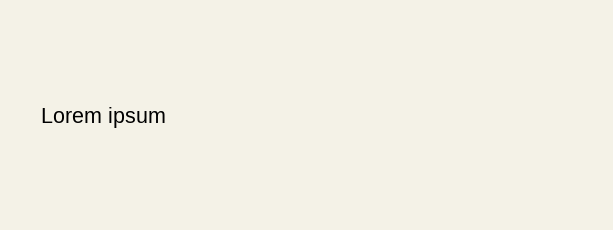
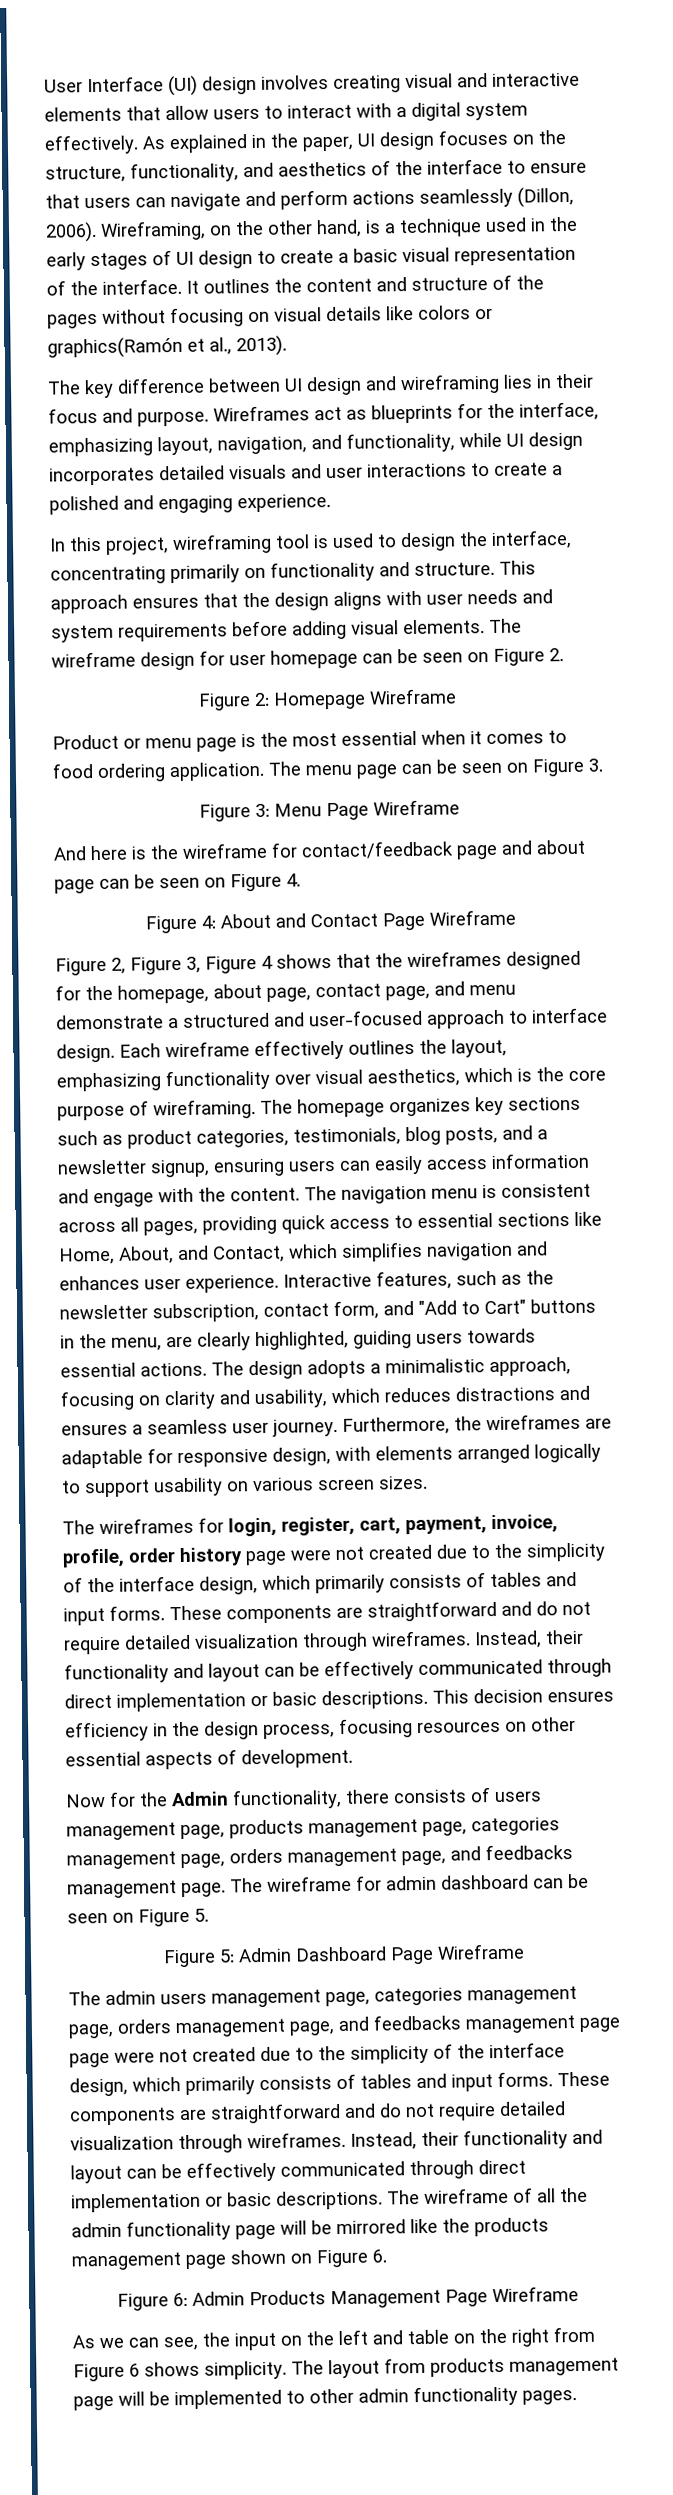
[41,107,166,128] Lorem ipsum -> [44,72,580,97] [44,102,528,122] [44,129,566,155] [45,158,587,183] [45,186,574,212] [45,216,578,243] [46,246,576,271] [46,274,544,296] [47,305,493,329] [47,335,287,359] [47,373,594,399] [48,401,599,427] [48,431,583,457] [49,462,563,486] [49,494,331,515] [49,529,572,555] [50,560,536,585] [50,589,553,614] [51,618,522,643] [51,648,564,671] [198,688,457,711] [52,730,567,752] [52,758,603,783] [198,799,460,822] [53,839,586,861] [54,873,301,894] [144,909,516,934] [55,950,581,976] [55,981,516,1004] [56,1007,608,1030] [56,1038,507,1063] [56,1067,606,1092] [57,1096,581,1121] [57,1125,548,1149] [57,1152,590,1178] [58,1183,591,1208] [58,1211,602,1236] [58,1241,548,1265] [59,1270,554,1293] [59,1298,596,1323] [60,1328,536,1351] [60,1357,571,1380] [60,1385,590,1411] [61,1413,612,1437] [61,1443,601,1469] [61,1475,428,1498] [62,1514,558,1537] [62,1542,606,1568] [63,1571,577,1595] [63,1600,591,1626] [63,1629,584,1655] [64,1658,612,1684] [64,1688,614,1712] [65,1716,576,1742] [65,1748,353,1770] [65,1787,542,1810] [66,1817,560,1841] [66,1844,573,1870] [67,1873,589,1899] [67,1908,209,1927] [162,1943,525,1968] [68,1986,577,2008] [68,2014,621,2039] [69,2042,565,2068] [69,2071,610,2097] [69,2101,566,2126] [70,2129,603,2154] [70,2159,526,2184] [71,2187,588,2213] [71,2217,549,2241] [71,2249,387,2271] [117,2286,579,2311] [72,2326,595,2351] [73,2357,619,2382] [73,2385,577,2411] User Interface (UI) design involves creating visual and interactive elements that allow users to interact with a digital system effectively. As explained in the paper, UI design focuses on the structure, functionality, and aesthetics of the interface to ensure that users can navigate and perform actions seamlessly (Dillon, 2006). Wireframing, on the other hand, is a technique used in the early stages of UI design to create a basic visual representation of the interface. It outlines the content and structure of the pages without focusing on visual details like colors or graphics(Ramón et al., 2013). // The key difference between UI design and wireframing lies in their focus and purpose. Wireframes act as blueprints for the interface, emphasizing layout, navigation, and functionality, while UI design incorporates detailed visuals and user interactions to create a polished and engaging experience. // In this project, wireframing tool is used to design the interface, concentrating primarily on functionality and structure. This approach ensures that the design aligns with user needs and system requirements before adding visual elements. The wireframe design for user homepage can be seen on Figure 2. // Figure 2: Homepage Wireframe // Product or menu page is the most essential when it comes to food ordering application. The menu page can be seen on Figure 3. // Figure 3: Menu Page Wireframe // And here is the wireframe for contact/feedback page and about page can be seen on Figure 4. // Figure 4: About and Contact Page Wireframe // Figure 2, Figure 3, Figure 4 shows that the wireframes designed for the homepage, about page, contact page, and menu demonstrate a structured and user-focused approach to interface design. Each wireframe effectively outlines the layout, emphasizing functionality over visual aesthetics, which is the core purpose of wireframing. The homepage organizes key sections such as product categories, testimonials, blog posts, and a newsletter signup, ensuring users can easily access information and engage with the content. The navigation menu is consistent across all pages, providing quick access to essential sections like Home, About, and Contact, which simplifies navigation and enhances user experience. Interactive features, such as the newsletter subscription, contact form, and "Add to Cart" buttons in the menu, are clearly highlighted, guiding users towards essential actions. The design adopts a minimalistic approach, focusing on clarity and usability, which reduces distractions and ensures a seamless user journey. Furthermore, the wireframes are adaptable for responsive design, with elements arranged logically to support usability on various screen sizes. // The wireframes for login, register, cart, payment, invoice, profile, order history page were not created due to the simplicity of the interface design, which primarily consists of tables and input forms. These components are straightforward and do not require detailed visualization through wireframes. Instead, their functionality and layout can be effectively communicated through direct implementation or basic descriptions. This decision ensures efficiency in the design process, focusing resources on other essential aspects of development. // Now for the Admin functionality, there consists of users management page, products management page, categories management page, orders management page, and feedbacks management page. The wireframe for admin dashboard can be seen on Figure 5. // Figure 5: Admin Dashboard Page Wireframe // The admin users management page, categories management page, orders management page, and feedbacks management page page were not created due to the simplicity of the interface design, which primarily consists of tables and input forms. These components are straightforward and do not require detailed visualization through wireframes. Instead, their functionality and layout can be effectively communicated through direct implementation or basic descriptions. The wireframe of all the admin functionality page will be mirrored like the products management page shown on Figure 6. // Figure 6: Admin Products Management Page Wireframe // As we can see, the input on the left and table on the right from Figure 6 shows simplicity. The layout from products management page will be implemented to other admin functionality pages.

